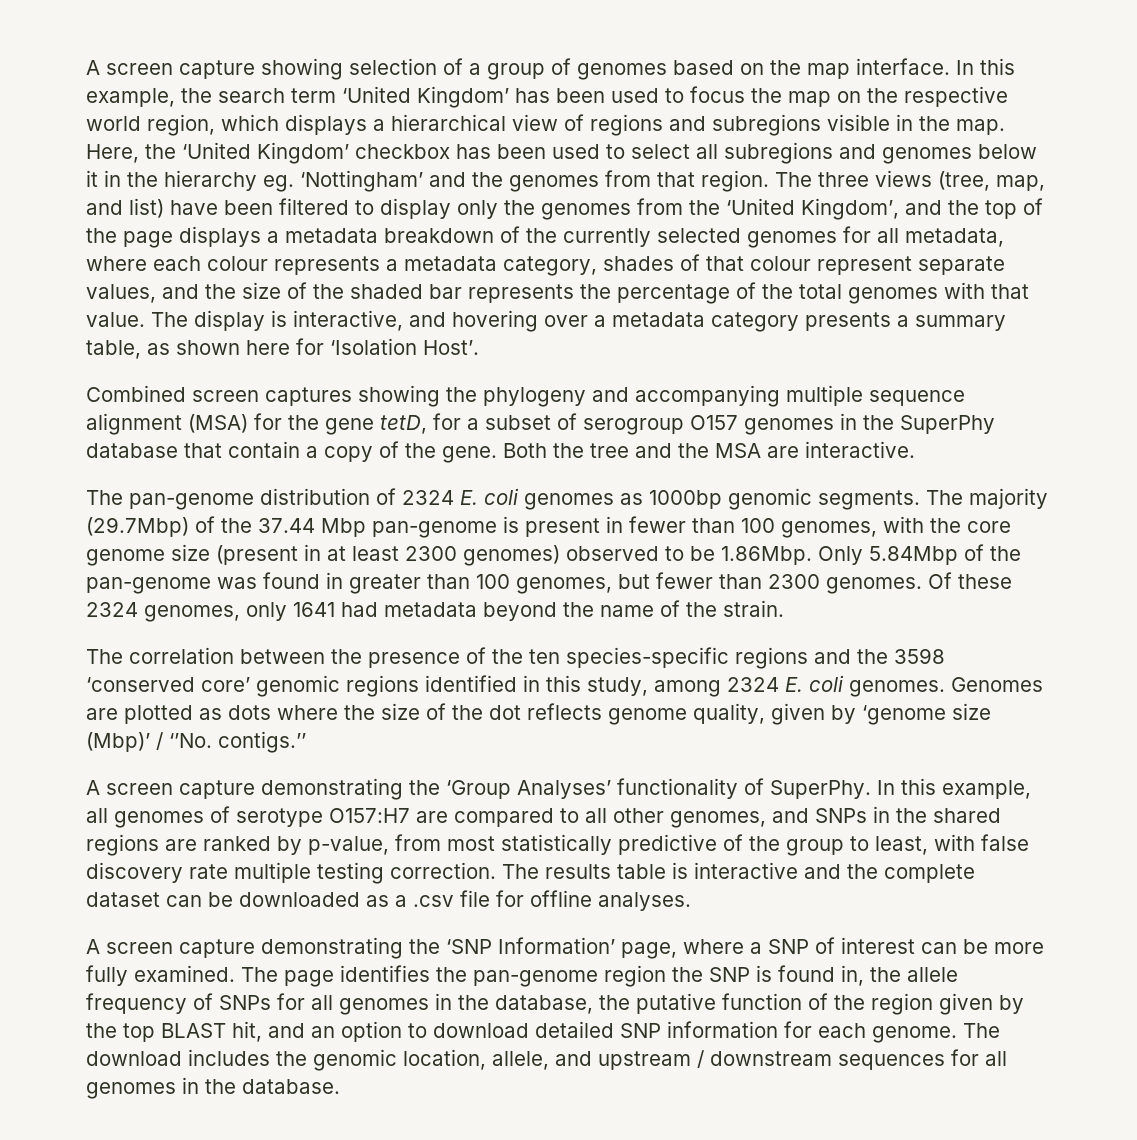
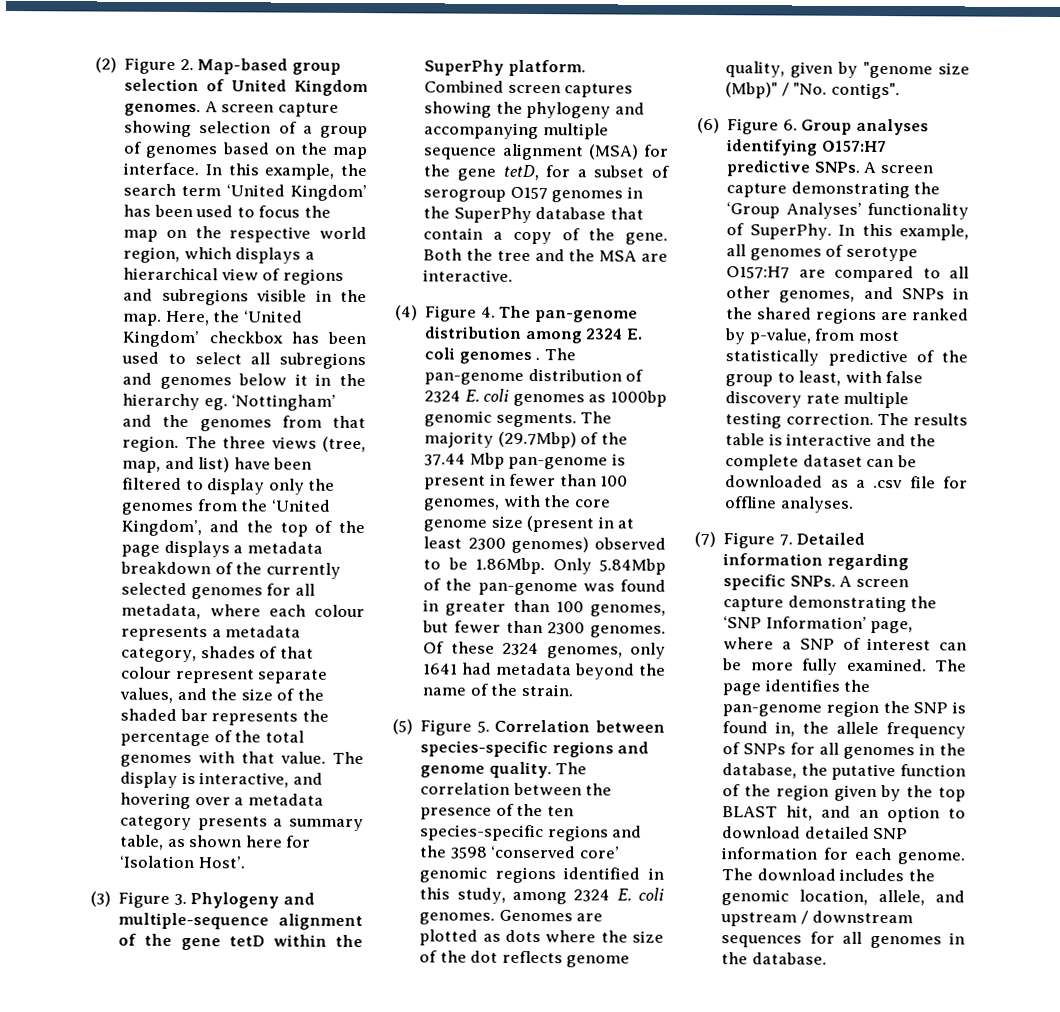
(86, 67) none -> [95,57,341,75] [124,78,368,97] [124,103,202,117] (2) Figure 2. Map-based group selection of United Kingdom genomes.
(479, 347) none -> [90,891,315,909] [118,912,363,931] [118,933,363,951] [424,59,586,77] (3) Figure 3. Phylogeny and multiple-sequence alignment of the gene tetD within the SuperPhy platform.
(915, 449) none -> [395,305,638,323] [424,326,643,344] [424,347,541,365] (4) Figure 4. The pan-genome distribution among 2324 E. coli genomes .
(784, 608) none -> [392,719,665,736] [420,740,650,758] [420,761,552,779] (5) Figure 5. Correlation between species-specific regions and genome quality.
[862,703,991,725] [86,731,306,753] ‘genome size (Mbp)’ / ‘’No. contigs.’’ // -> [863,61,970,79] [725,82,900,100] [697,117,929,136] [726,139,887,156] [726,160,860,177] "genome size (Mbp)" / "No. contigs". // (6) Figure 6. Group analyses identifying O157:H7 predictive SNPs.
(691, 901) none -> [694,531,866,549] [722,553,909,571] [723,574,836,591] (7) Figure 7. Detailed information regarding specific SNPs.

